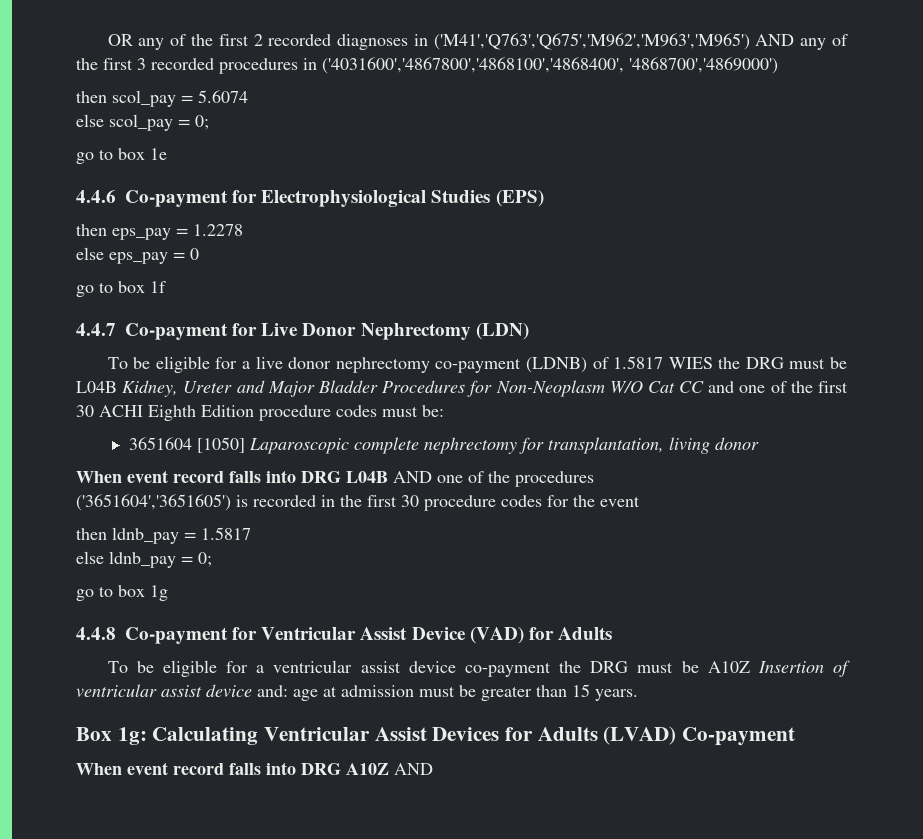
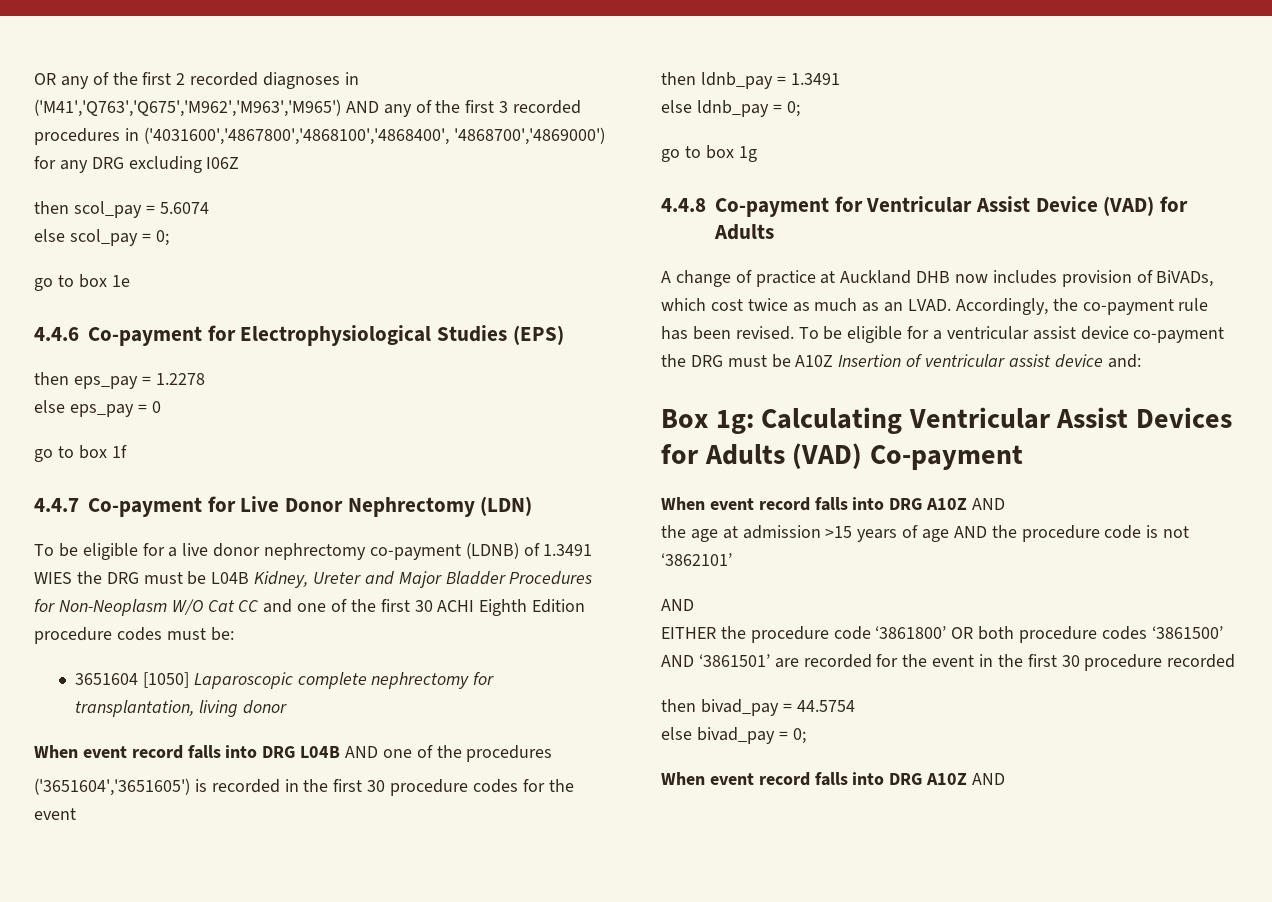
(778, 65) none -> [34,156,240,173] for any DRG excluding I06Z
[613,356,664,369] 1.5817 -> [543,544,593,556] 1.3491
[201,527,251,540] 1.5817 -> [790,73,840,85] 1.3491
(612, 633) none -> [661,270,1214,287] [661,298,1209,315] [661,326,794,340] A change of practice at Auckland DHB now includes provision of BiVADs, which cost twice as much as an LVAD. Accordingly, the co-payment rule has been revised.
[293,684,638,701] age at admission must be greater than 15 years. -> (1141, 361) none
[603,726,677,745] (LVAD) -> [792,443,863,469] (VAD)
(433, 769) none -> [661,525,1190,542] [661,553,732,566] [661,599,694,611] [661,626,1223,643] [661,654,1236,671] [661,699,855,716] [661,727,806,744] [661,772,1006,786] // the age at admission >15 years of age AND the procedure code is not ‘3862101’ // AND // EITHER the procedure code ‘3861800’ OR both procedure codes ‘3861500’ AND ‘3861501’ are recorded for the event in the first 30 procedure recorded // then bivad_pay = 44.5754 // else bivad_pay = 0; // When event record falls into DRG A10Z AND

